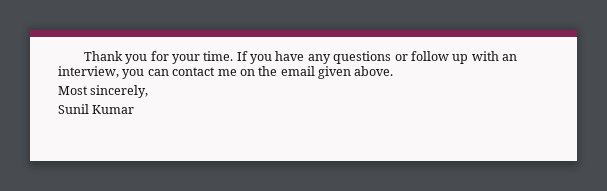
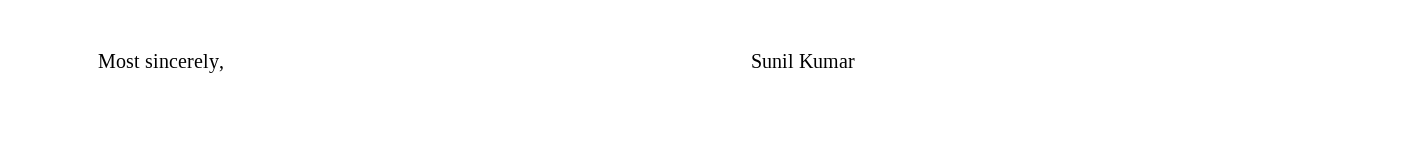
[83,51,518,64] [58,66,394,79] Thank you for your time. If you have any questions or follow up with an interview, you can contact me on the email given above. // -> (98, 61) none

